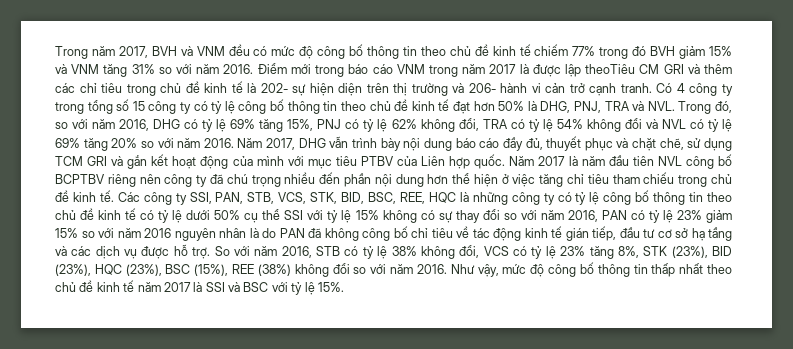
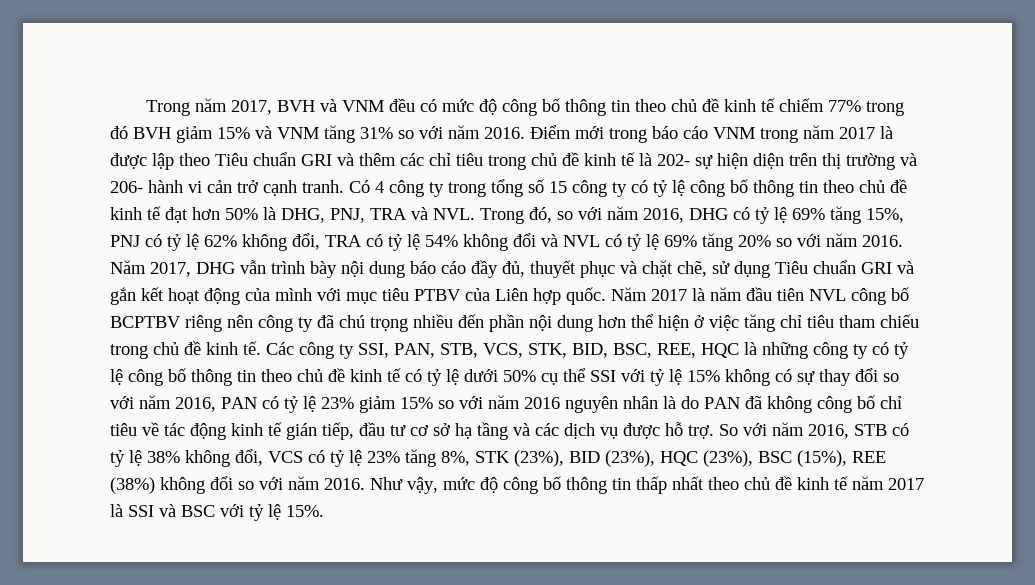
[585,64,660,74] theoTiêu CM -> [179,152,296,166] theo Tiêu chuẩn
[55,156,83,166] TCM -> [775,260,856,274] Tiêu chuẩn

